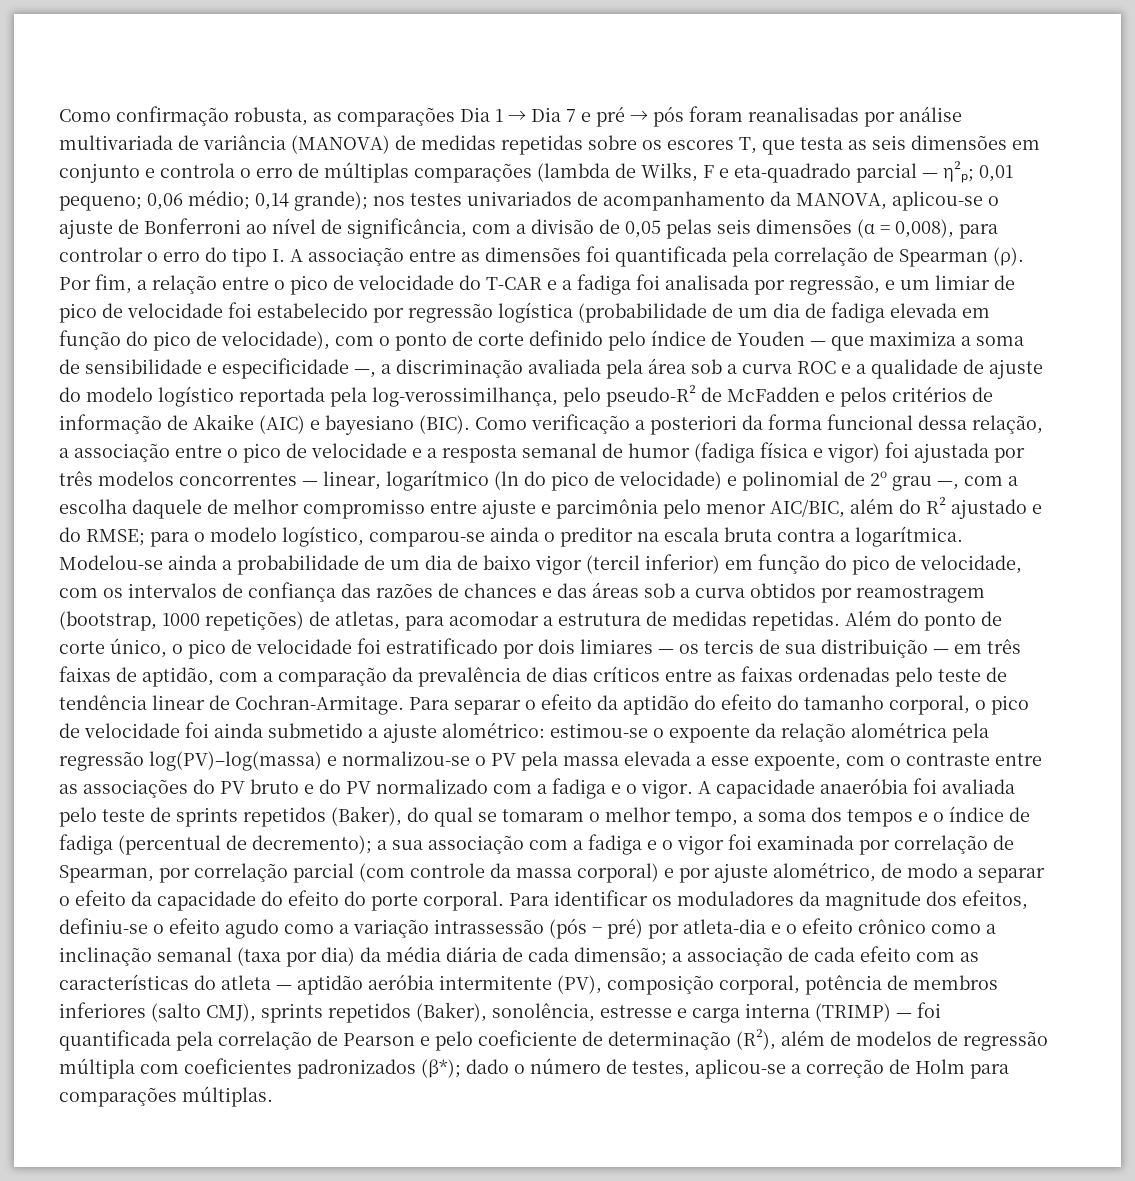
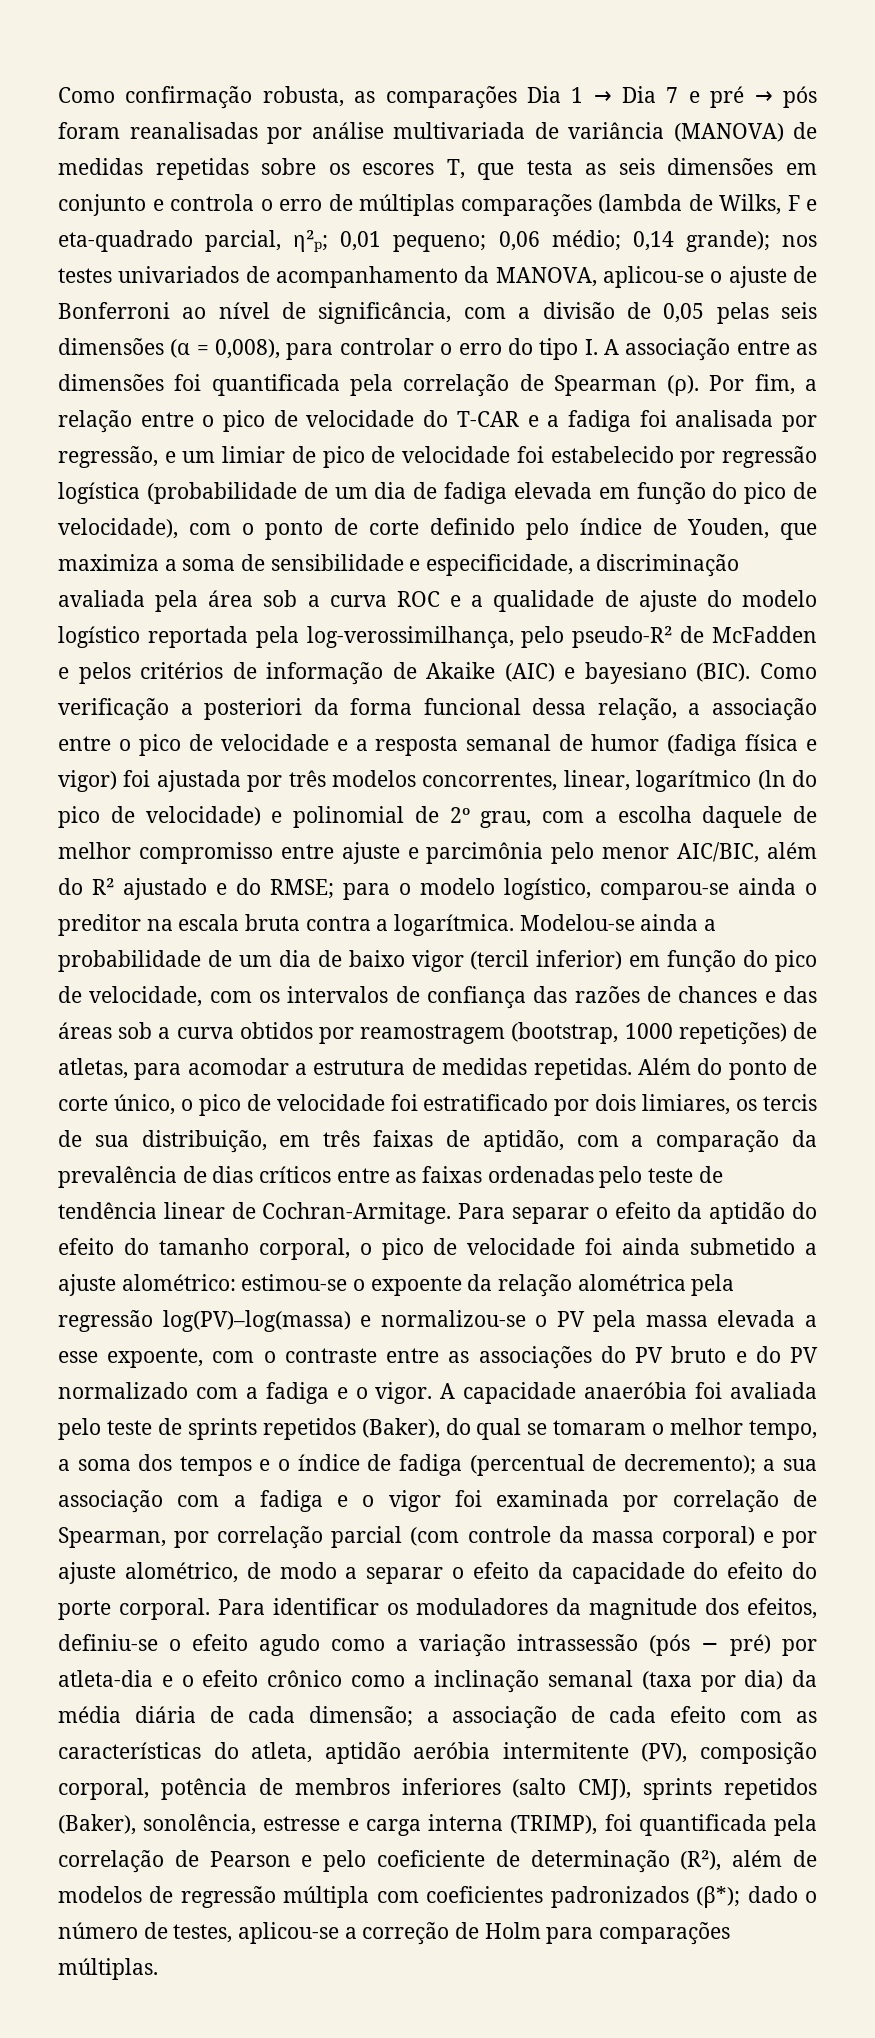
[856,163,938,183] parcial — -> [205,230,282,252] parcial,
[737,331,826,346] Youden — -> [687,518,769,539] Youden,
[222,358,376,379] especificidade —, -> [426,554,574,576] especificidade,
[179,473,318,486] concorrentes — -> [422,772,558,791] concorrentes,
[892,476,959,491] grau —, -> [480,811,532,828] grau,
[580,639,674,654] limiares — -> [642,1094,731,1115] limiares,
[821,639,949,658] distribuição — -> [141,1130,267,1153] distribuição,
[221,975,292,990] atleta — -> [251,1742,313,1763] atleta,
[815,1003,912,1022] (TRIMP) — -> [510,1815,598,1835] (TRIMP),

